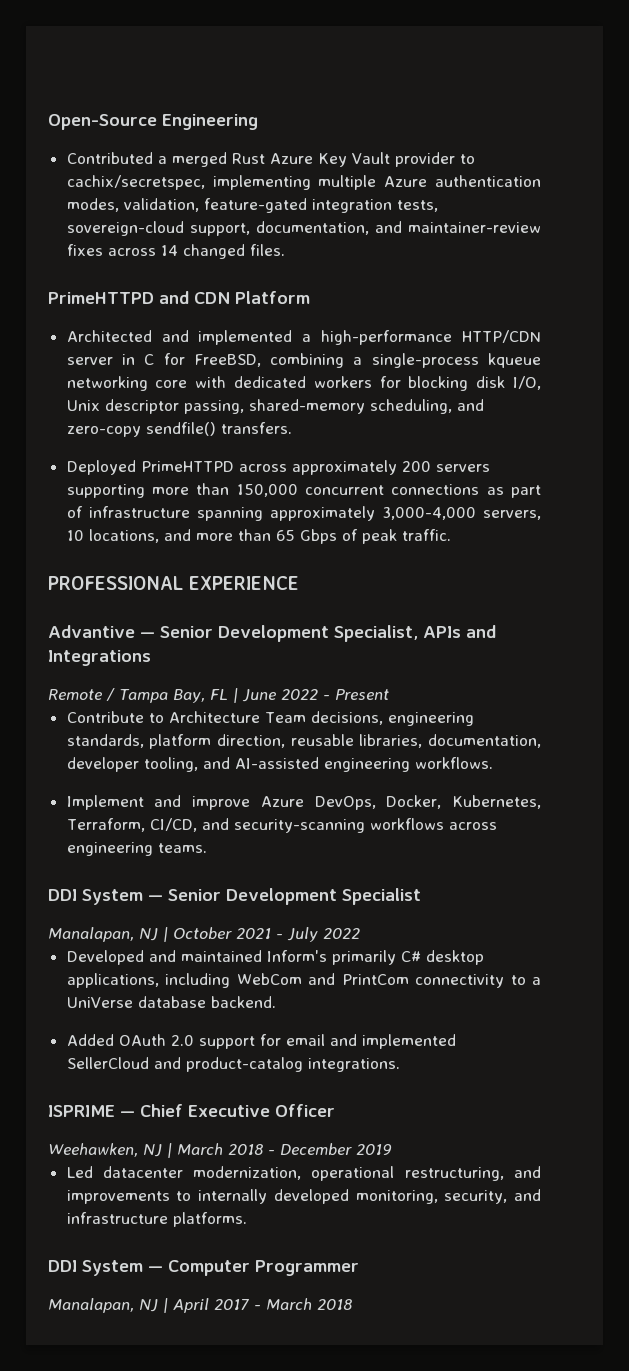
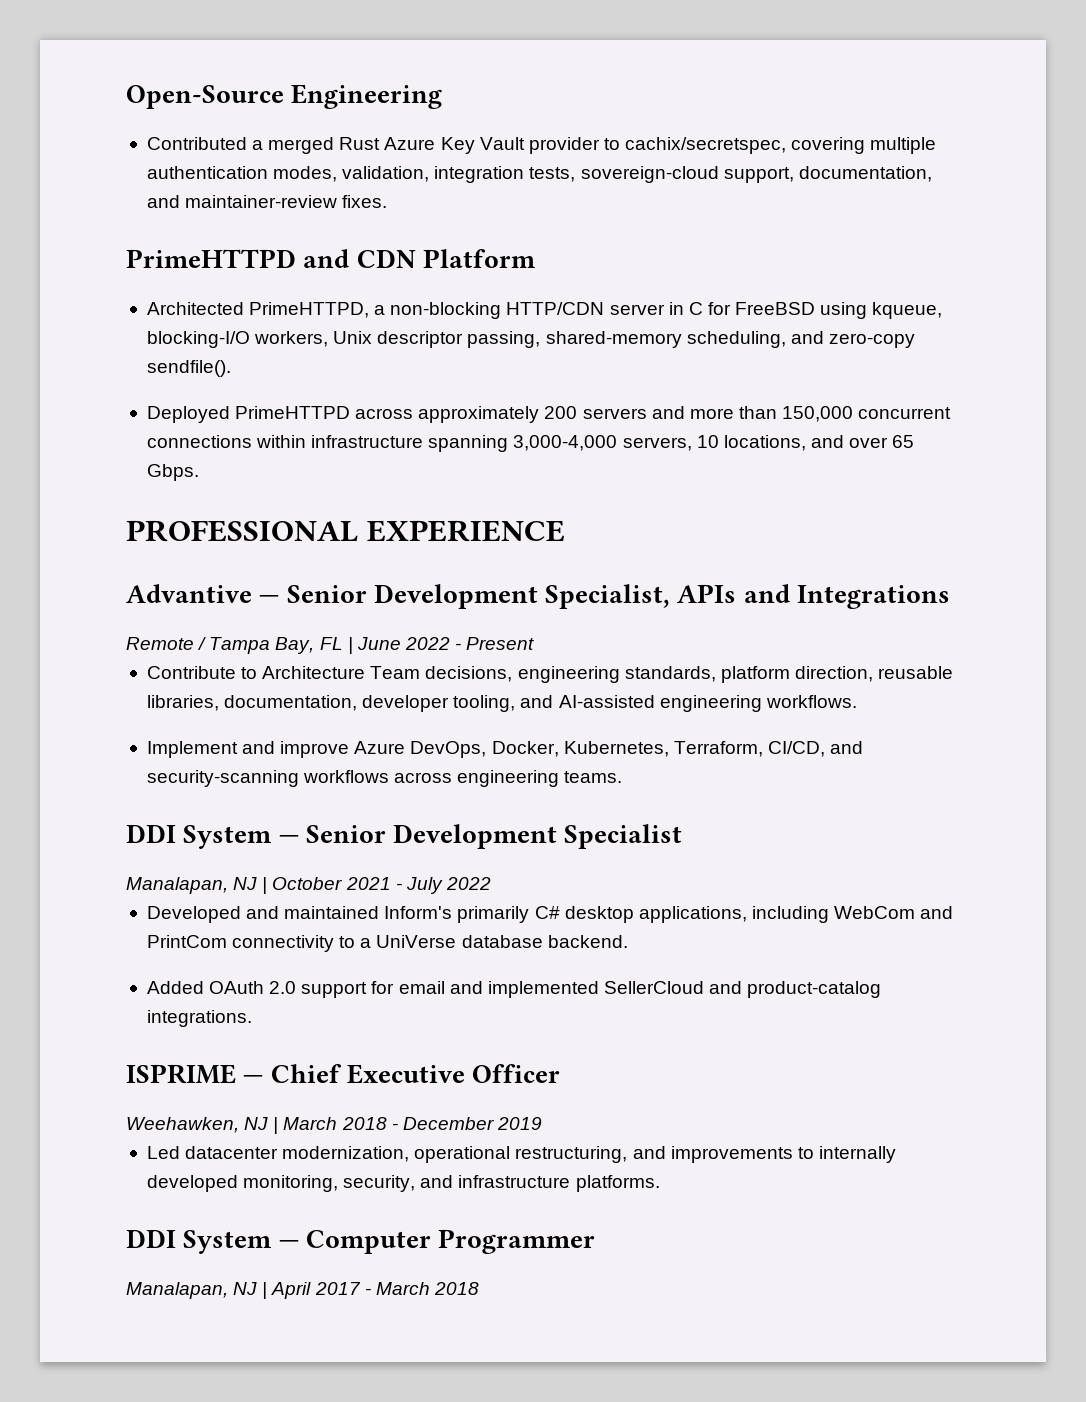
[212,175,428,190] implementing multiple Azure -> [791,137,937,154] covering multiple
[203,198,307,213] feature-gated -> (430, 174) none
[66,244,285,259] fixes across 14 changed files. -> [342,195,388,208] fixes.
[161,330,453,345] and implemented a high-performance -> [249,302,502,319] PrimeHTTPD, a non-blocking
[193,353,541,368] [66,376,542,391] FreeBSD, combining a single-process kqueue networking core with dedicated workers for blocking disk I/O, -> [735,302,943,319] [146,331,329,348] FreeBSD using kqueue, blocking-I/O workers,
[145,422,292,436] sendfile() transfers. -> [146,360,231,377] sendfile().
[66,484,145,498] supporting -> [651,406,685,419] and
[486,485,541,498] [66,506,83,518] as part of -> [256,435,307,448] within
[269,506,375,521] approximately -> (509, 443) none
[195,529,451,544] more than 65 Gbps of peak traffic. -> [849,435,915,448] [146,464,199,481] over 65 Gbps.

